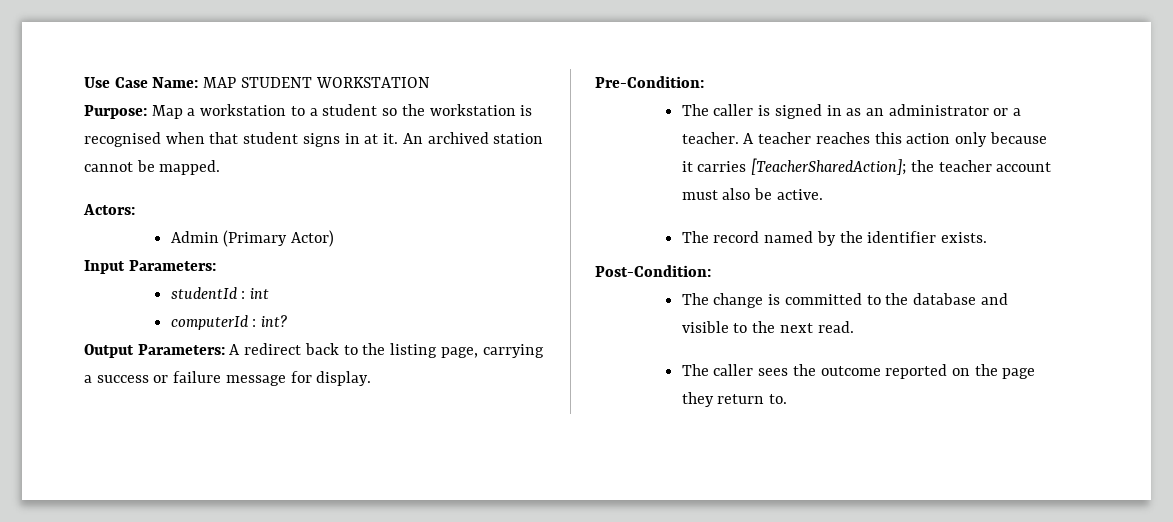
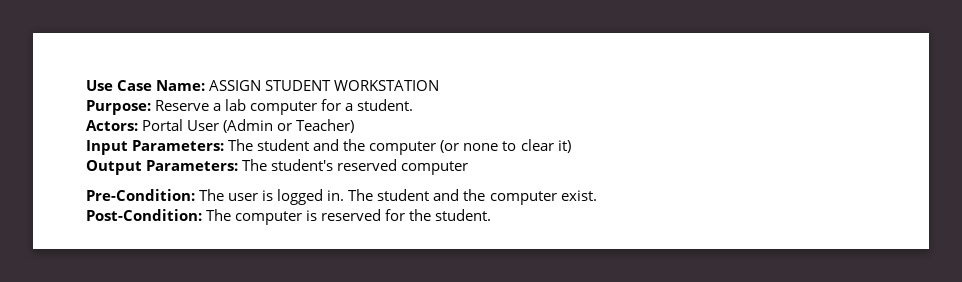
[203,77,237,88] MAP -> [209,80,262,91] ASSIGN
[151,104,533,119] [84,132,544,147] [84,160,221,175] [83,204,135,215] [170,230,335,247] [84,260,216,274] [170,287,270,299] [170,315,288,330] [84,343,544,358] [84,371,372,386] [595,76,704,88] [681,104,1022,119] [681,132,1047,147] [681,158,1052,175] [681,188,823,200] [681,231,987,246] [595,265,711,277] [681,293,1008,308] [681,321,854,333] [681,364,1036,379] [681,392,788,407] Map a workstation to a student so the workstation is recognised when that student signs in at it. An archived station cannot be mapped. // Actors: // Admin (Primary Actor) // Input Parameters: // studentId : int // computerId : int? // Output Parameters: A redirect back to the listing page, carrying a success or failure message for display. // Pre-Condition: // The caller is signed in as an administrator or a teacher. A teacher reaches this action only because it carries [TeacherSharedAction]; the teacher account must also be active. // The record named by the identifier exists. // Post-Condition: // The change is committed to the database and visible to the next read. // The caller sees the outcome reported on the page they return to. -> [155,99,414,115] [86,119,355,133] [86,139,571,155] [86,159,469,175] [86,189,597,205] [86,209,492,225] Reserve a lab computer for a student. // Actors: Portal User (Admin or Teacher) // Input Parameters: The student and the computer (or none to clear it) // Output Parameters: The student's reserved computer // Pre-Condition: The user is logged in. The student and the computer exist. // Post-Condition: The computer is reserved for the student.

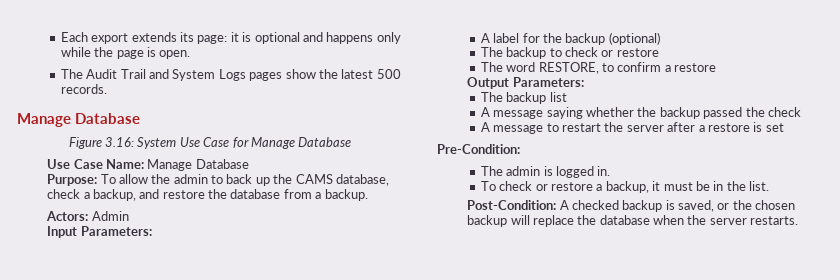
[86,80,440,91] [86,99,414,115] [86,119,355,133] [86,139,571,155] [86,159,469,175] Use Case Name: ASSIGN STUDENT WORKSTATION // Purpose: Reserve a lab computer for a student. // Actors: Portal User (Admin or Teacher) // Input Parameters: The student and the computer (or none to clear it) // Output Parameters: The student's reserved computer -> [60,32,401,44] [60,47,191,59] [60,69,401,81] [60,84,107,94] [17,113,140,127] [68,137,352,149] [47,159,249,171] [47,174,389,186] [47,189,368,201] [46,211,129,221] [47,226,152,238] [480,32,660,45] [480,47,659,59] [480,62,717,74] [467,77,584,89] [480,92,567,104] [480,107,801,119] [480,122,784,134] Each export extends its page: it is optional and happens only while the page is open. // The Audit Trail and System Logs pages show the latest 500 records. // Manage Database // Figure 3.16: System Use Case for Manage Database // Use Case Name: Manage Database // Purpose: To allow the admin to back up the CAMS database, check a backup, and restore the database from a backup. // Actors: Admin // Input Parameters: // A label for the backup (optional) // The backup to check or restore // The word RESTORE, to confirm a restore // Output Parameters: // The backup list // A message saying whether the backup passed the check // A message to restart the server after a restore is set
[199,189,259,201] The user -> [480,166,541,176] // The admin
[348,189,597,205] [86,209,492,225] The student and the computer exist. // Post-Condition: The computer is reserved for the student. -> [480,181,770,193] [467,200,796,212] [467,215,799,227] // To check or restore a backup, it must be in the list. // Post-Condition: A checked backup is saved, or the chosen backup will replace the database when the server restarts.

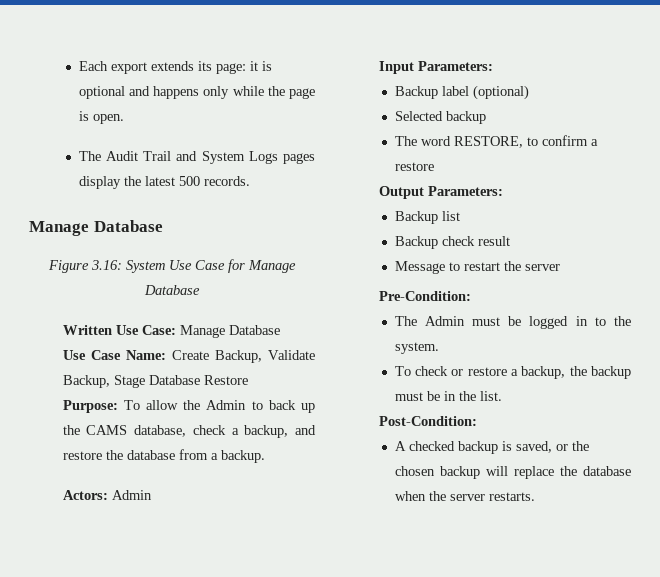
[285,69,316,79] show -> [78,176,121,189] display
[47,159,249,171] Use Case Name: Manage Database -> [62,325,280,338] [62,350,315,363] [62,375,248,388] Written Use Case: Manage Database // Use Case Name: Create Backup, Validate Backup, Stage Database Restore
[173,174,208,184] admin -> [206,400,247,410] Admin
[480,33,606,45] A label for the backup -> [394,86,469,99] Backup label
[480,47,659,59] The backup to check or restore -> [394,111,486,124] Selected backup
[480,92,547,104] The backup -> [394,211,438,224] Backup
[480,107,801,119] [480,122,544,134] A message saying whether the backup passed the check // A message -> [394,236,510,249] [394,261,445,274] Backup check result // Message
[667,122,784,132] [437,144,520,154] [480,166,611,178] after a restore is set // Pre-Condition: // The admin is logged in. -> [378,291,471,301] [394,316,631,329] [394,342,439,354] // Pre-Condition: // The Admin must be logged in to the system.
[652,181,661,191] it -> [569,366,631,379] the backup
(557, 205) none -> (477, 421) //

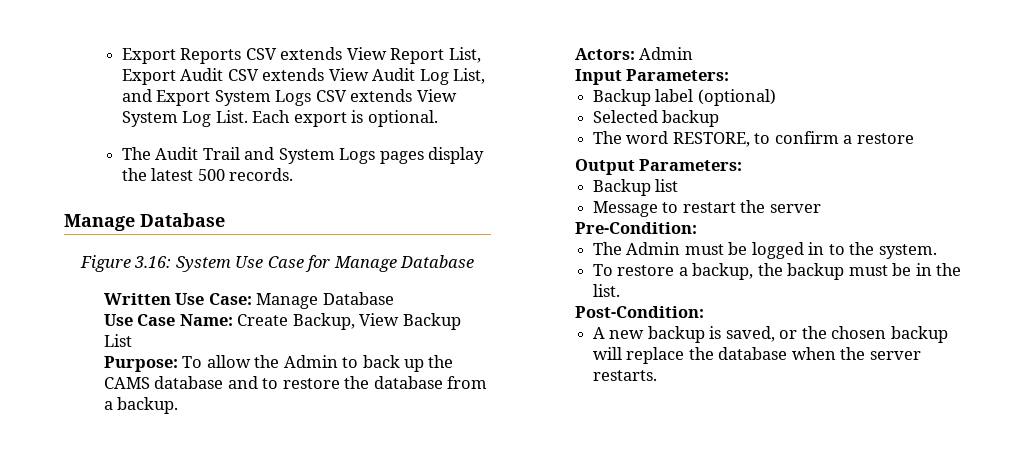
[78,61,272,74] [78,86,315,99] [78,111,124,124] Each export extends its page: it is optional and happens only while the page is open. -> [121,47,481,64] [121,68,486,85] [121,89,457,106] [121,110,438,127] Export Reports CSV extends View Report List, Export Audit CSV extends View Audit Log List, and Export System Logs CSV extends View System Log List. Each export is optional.
[268,350,315,360] [62,375,248,388] Validate Backup, Stage Database Restore -> [359,313,461,330] [103,334,132,347] View Backup List
[134,425,317,438] database, check a backup, and -> [154,376,279,389] database and to
[394,236,510,249] // Backup check result -> (679, 185) none
[414,366,464,376] check or -> (613, 270) none
[408,441,455,451] checked -> [609,330,645,339] new

